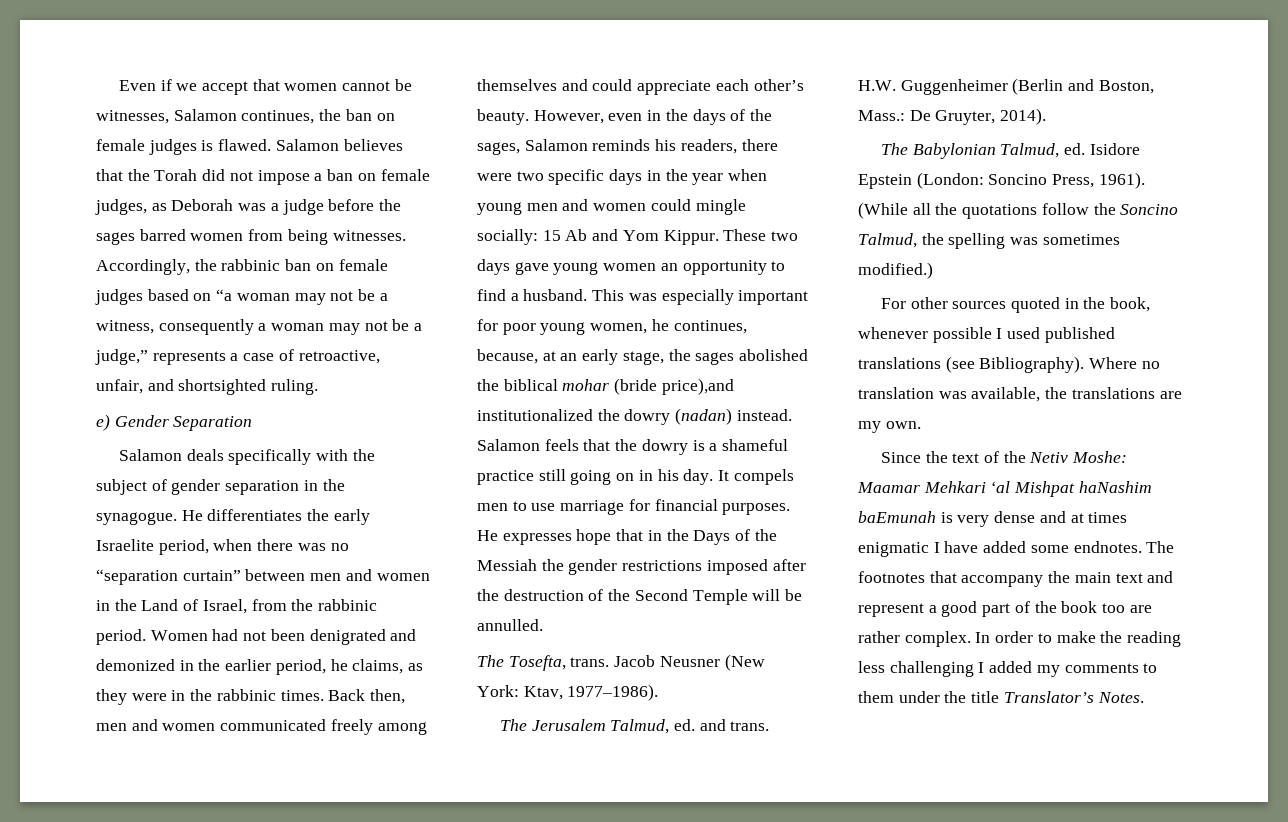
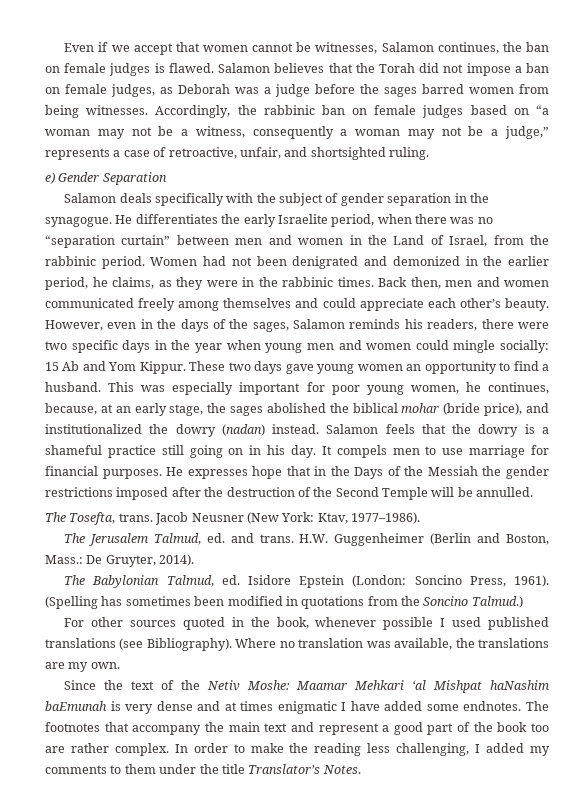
[661,378,734,395] price),and -> [484,403,550,416] price), and
[858,202,1179,219] [858,233,1120,249] [858,262,933,279] (While all the quotations follow the Soncino Talmud, the spelling was sometimes modified.) -> [45,596,523,609] (Spelling has sometimes been modified in quotations from the Soncino Talmud.)
[889,661,974,677] challenging -> [396,743,470,756] challenging,

